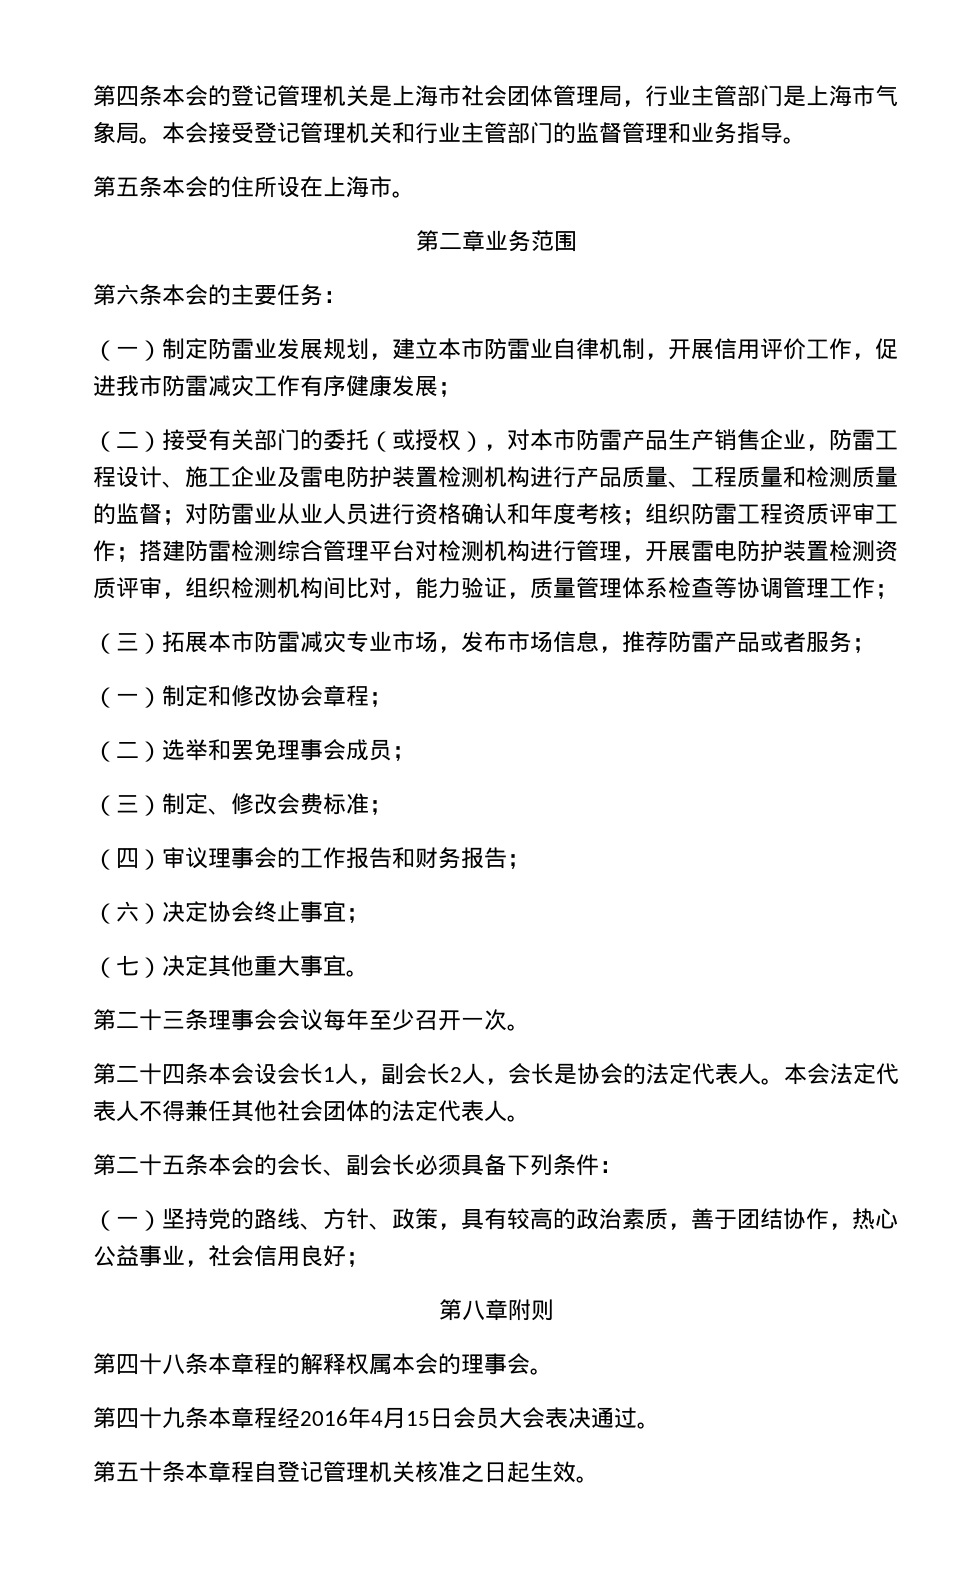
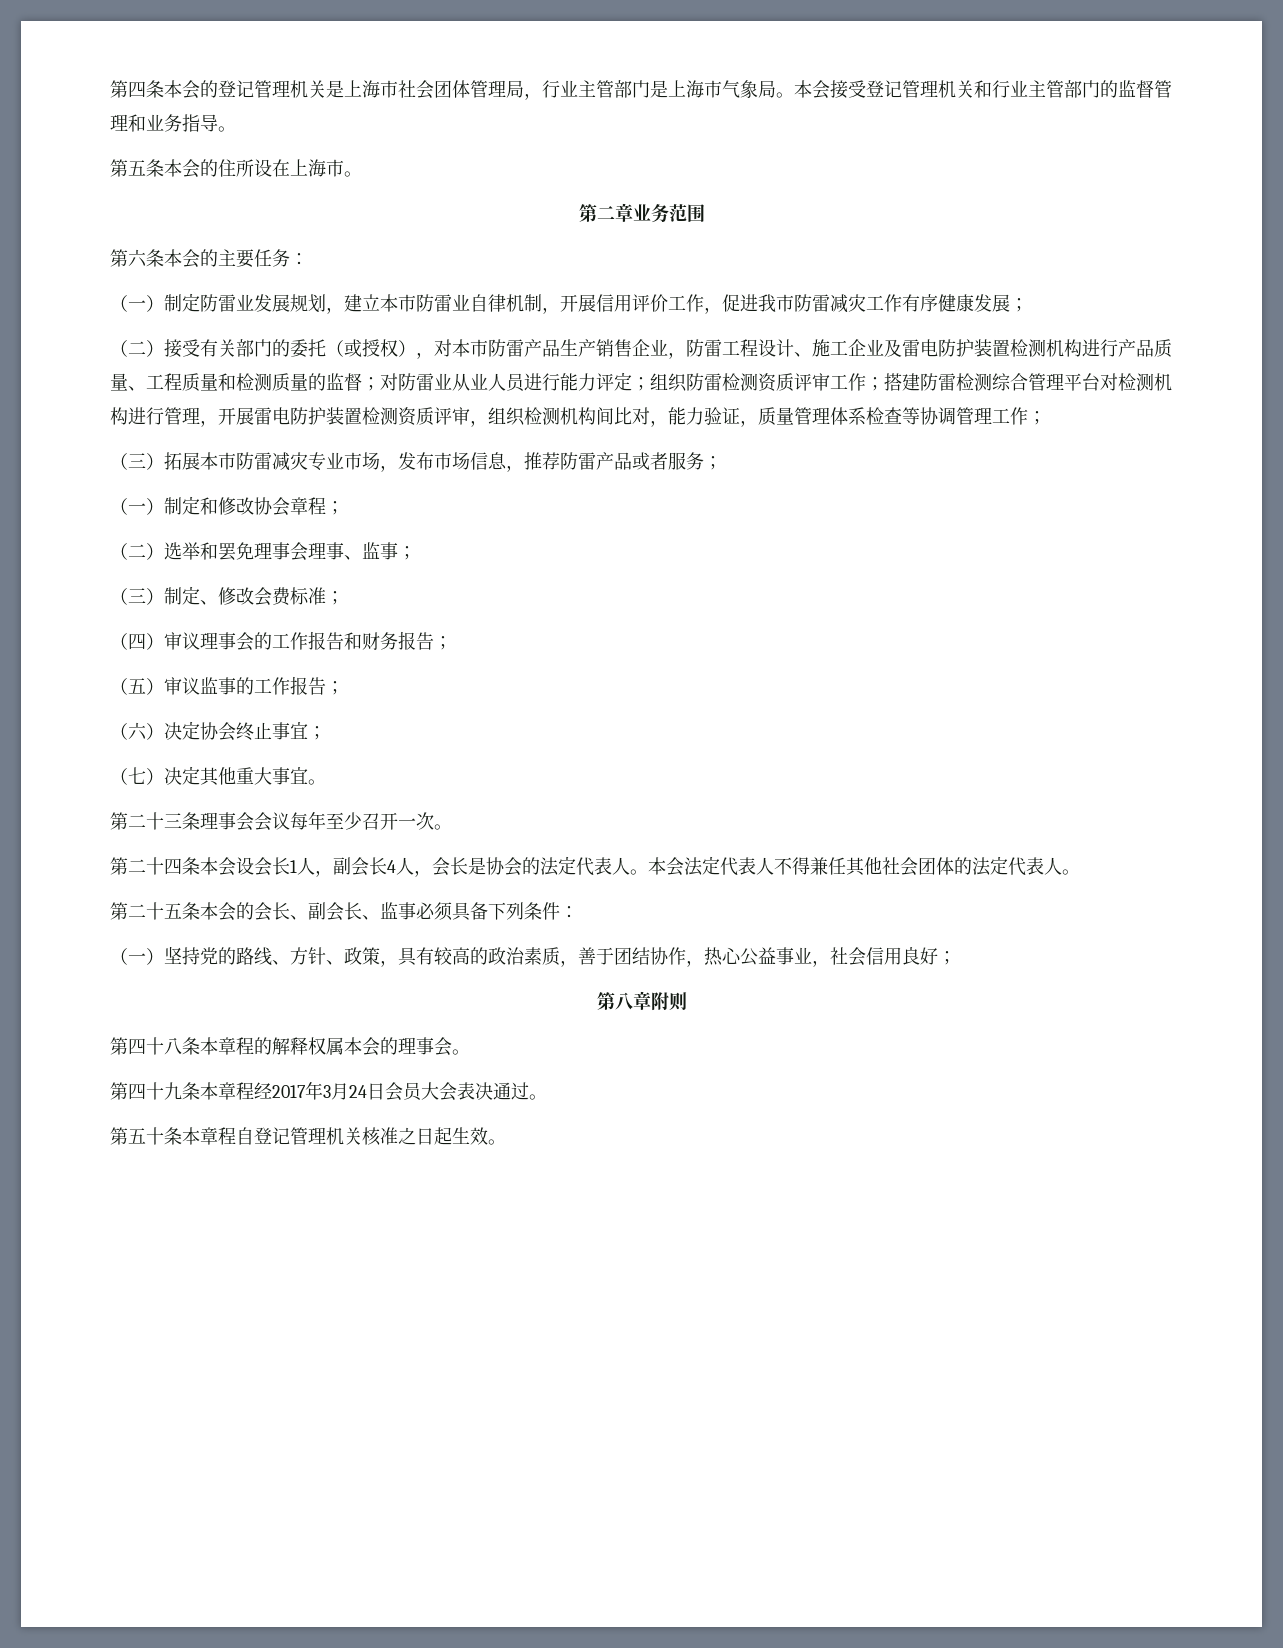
[415,503,622,525] 资格确认和年度考核 -> [560,372,632,391] 能力评定
[737,503,783,525] 工程 -> [722,373,758,391] 检测
[346,739,392,761] 成员 -> [308,542,398,560] 理事、监事
(530, 861) none -> [110,676,344,695] // （五）审议监事的工作报告；
[450,1067,462,1082] 2 -> [387,860,396,873] 4
(415, 1164) none -> [362,902,416,920] 、监事
[300,1407,430,1429] 2016年4月15 -> [272,1081,367,1100] 2017年3月24

